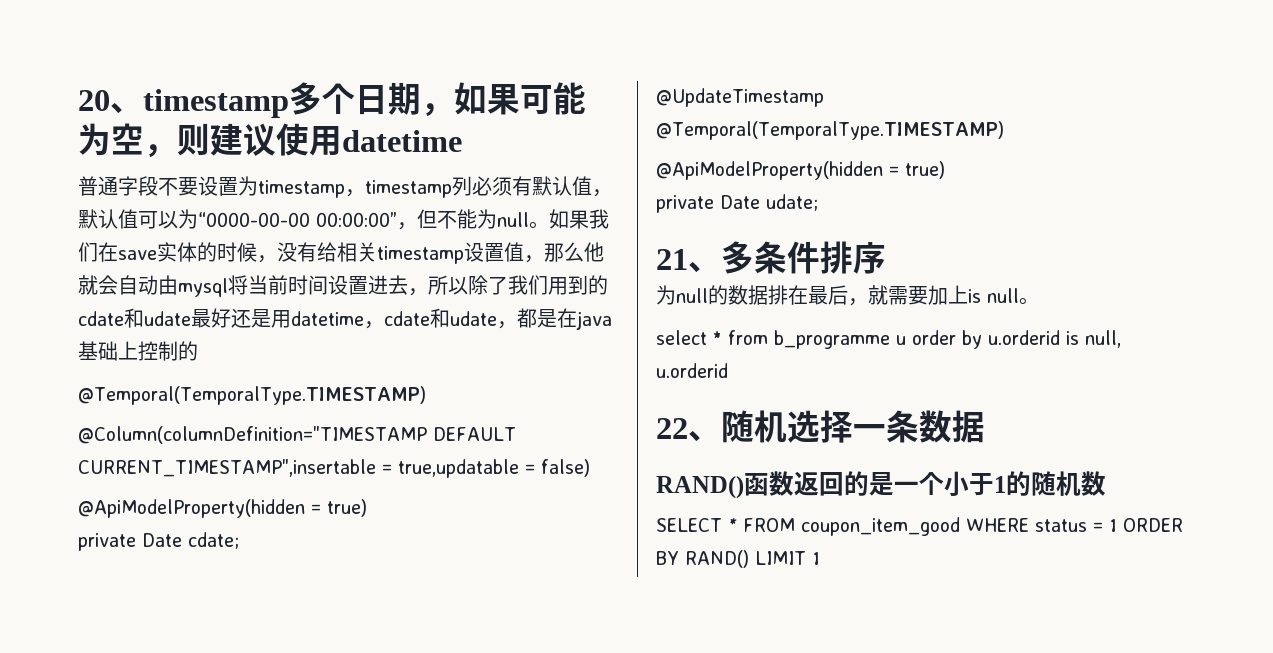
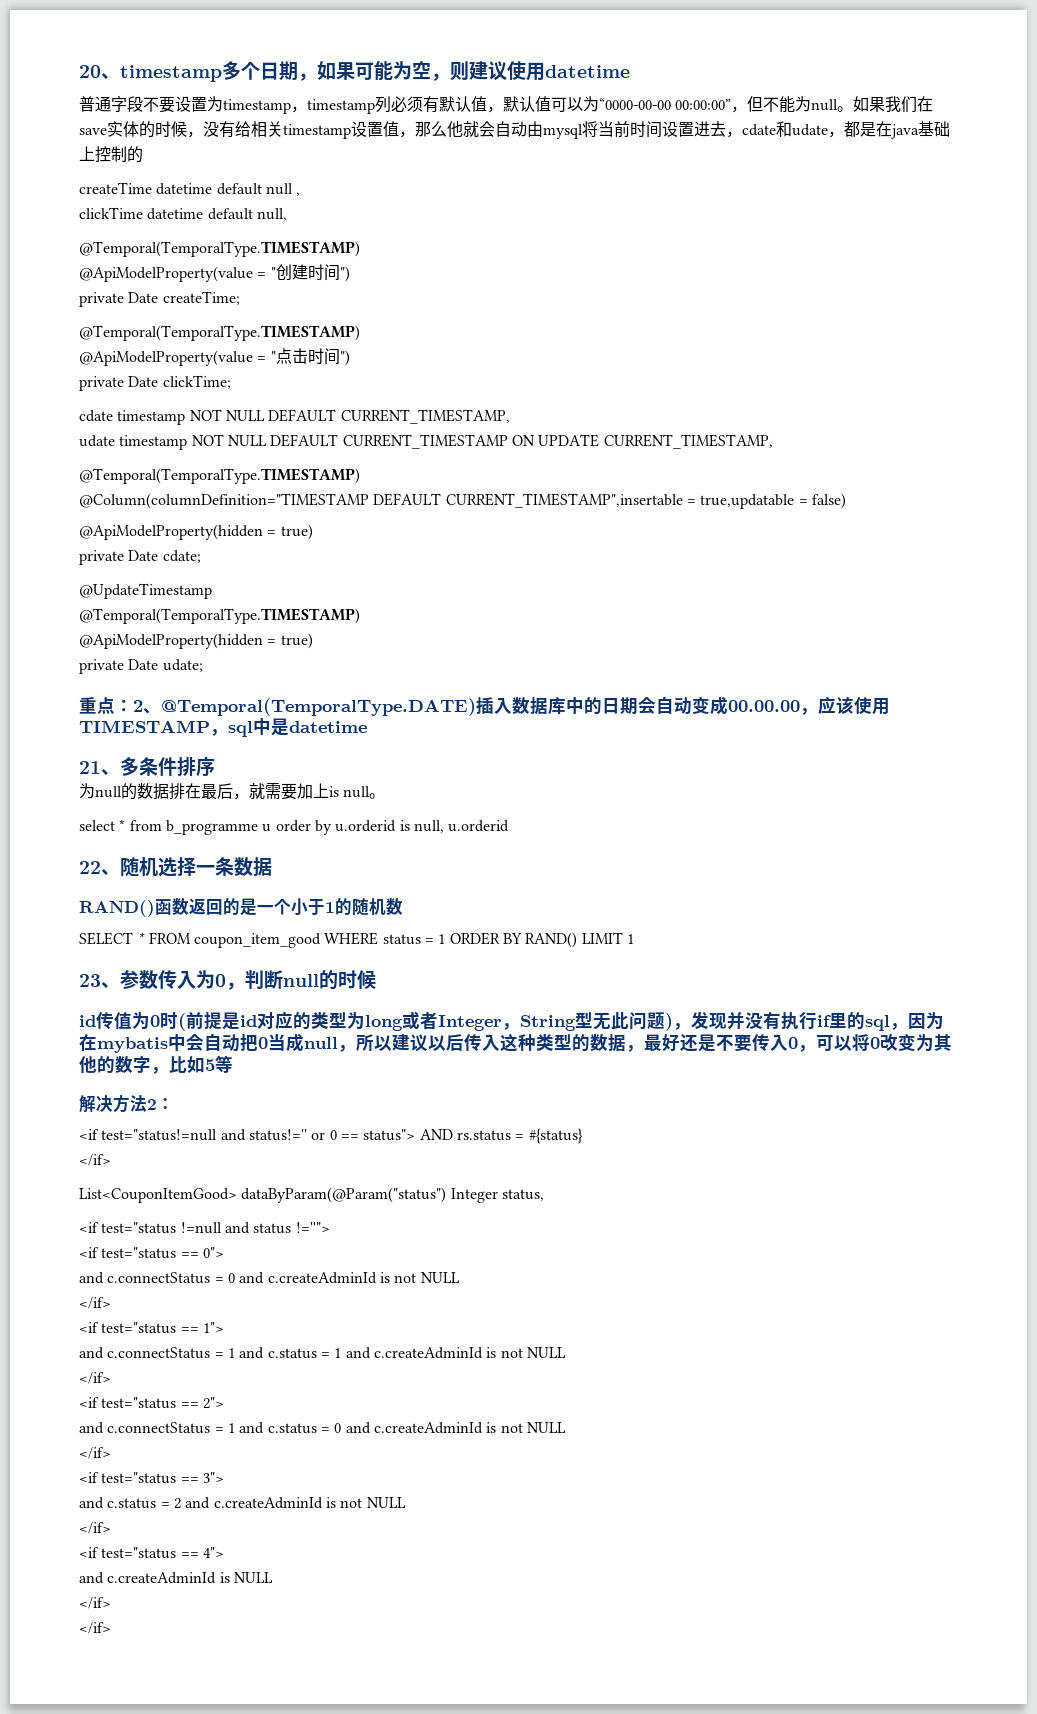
[428,275,608,295] [78,308,384,329] 所以除了我们用到的cdate和udate最好还是用datetime， -> (742, 134) none
(198, 351) none -> [79,182,301,196] [79,207,287,221] [79,241,360,257] [79,264,350,282] [79,291,240,307] [79,325,360,341] [79,348,350,366] [79,375,231,391] [79,409,510,425] [79,434,773,450] // createTime datetime default null , // clickTime datetime default null, // @Temporal(TemporalType.TIMESTAMP) // @ApiModelProperty(value = "创建时间") // private Date createTime; // @Temporal(TemporalType.TIMESTAMP) // @ApiModelProperty(value = "点击时间") // private Date clickTime; // cdate timestamp NOT NULL DEFAULT CURRENT_TIMESTAMP, // udate timestamp NOT NULL DEFAULT CURRENT_TIMESTAMP ON UPDATE CURRENT_TIMESTAMP,
(818, 202) none -> [79,696,890,716] [79,718,367,737] // 重点：2、@Temporal(TemporalType.DATE)插入数据库中的日期会自动变成00.00.00，应该使用TIMESTAMP，sql中是datetime
(820, 558) none -> [79,970,376,990] [79,1011,944,1031] [79,1033,952,1053] [79,1055,233,1074] [79,1094,174,1113] [79,1128,583,1144] [79,1154,111,1166] [79,1187,544,1203] [79,1222,330,1234] [79,1247,224,1259] [79,1272,460,1284] [79,1297,111,1309] [79,1322,224,1334] [79,1347,566,1359] [79,1372,111,1384] [79,1397,224,1409] [79,1422,566,1434] [79,1447,111,1459] [79,1472,224,1484] [79,1497,406,1509] [79,1522,111,1534] [79,1547,224,1559] [79,1572,273,1584] [79,1597,111,1609] [79,1622,111,1634] // 23、参数传入为0，判断null的时候 // id传值为0时(前提是id对应的类型为long或者Integer，String型无此问题)，发现并没有执行if里的sql，因为在mybatis中会自动把0当成null，所以建议以后传入这种类型的数据，最好还是不要传入0，可以将0改变为其他的数字，比如5等 // 解决方法2： // <if test="status!=null and status!='' or 0 == status"> AND rs.status = #{status} // </if> // List<CouponItemGood> dataByParam(@Param("status") Integer status, // <if test="status !=null and status !=''"> // <if test="status == 0"> // and c.connectStatus = 0 and c.createAdminId is not NULL // </if> // <if test="status == 1"> // and c.connectStatus = 1 and c.status = 1 and c.createAdminId is not NULL // </if> // <if test="status == 2"> // and c.connectStatus = 1 and c.status = 0 and c.createAdminId is not NULL // </if> // <if test="status == 3"> // and c.status = 2 and c.createAdminId is not NULL // </if> // <if test="status == 4"> // and c.createAdminId is NULL // </if> // </if>

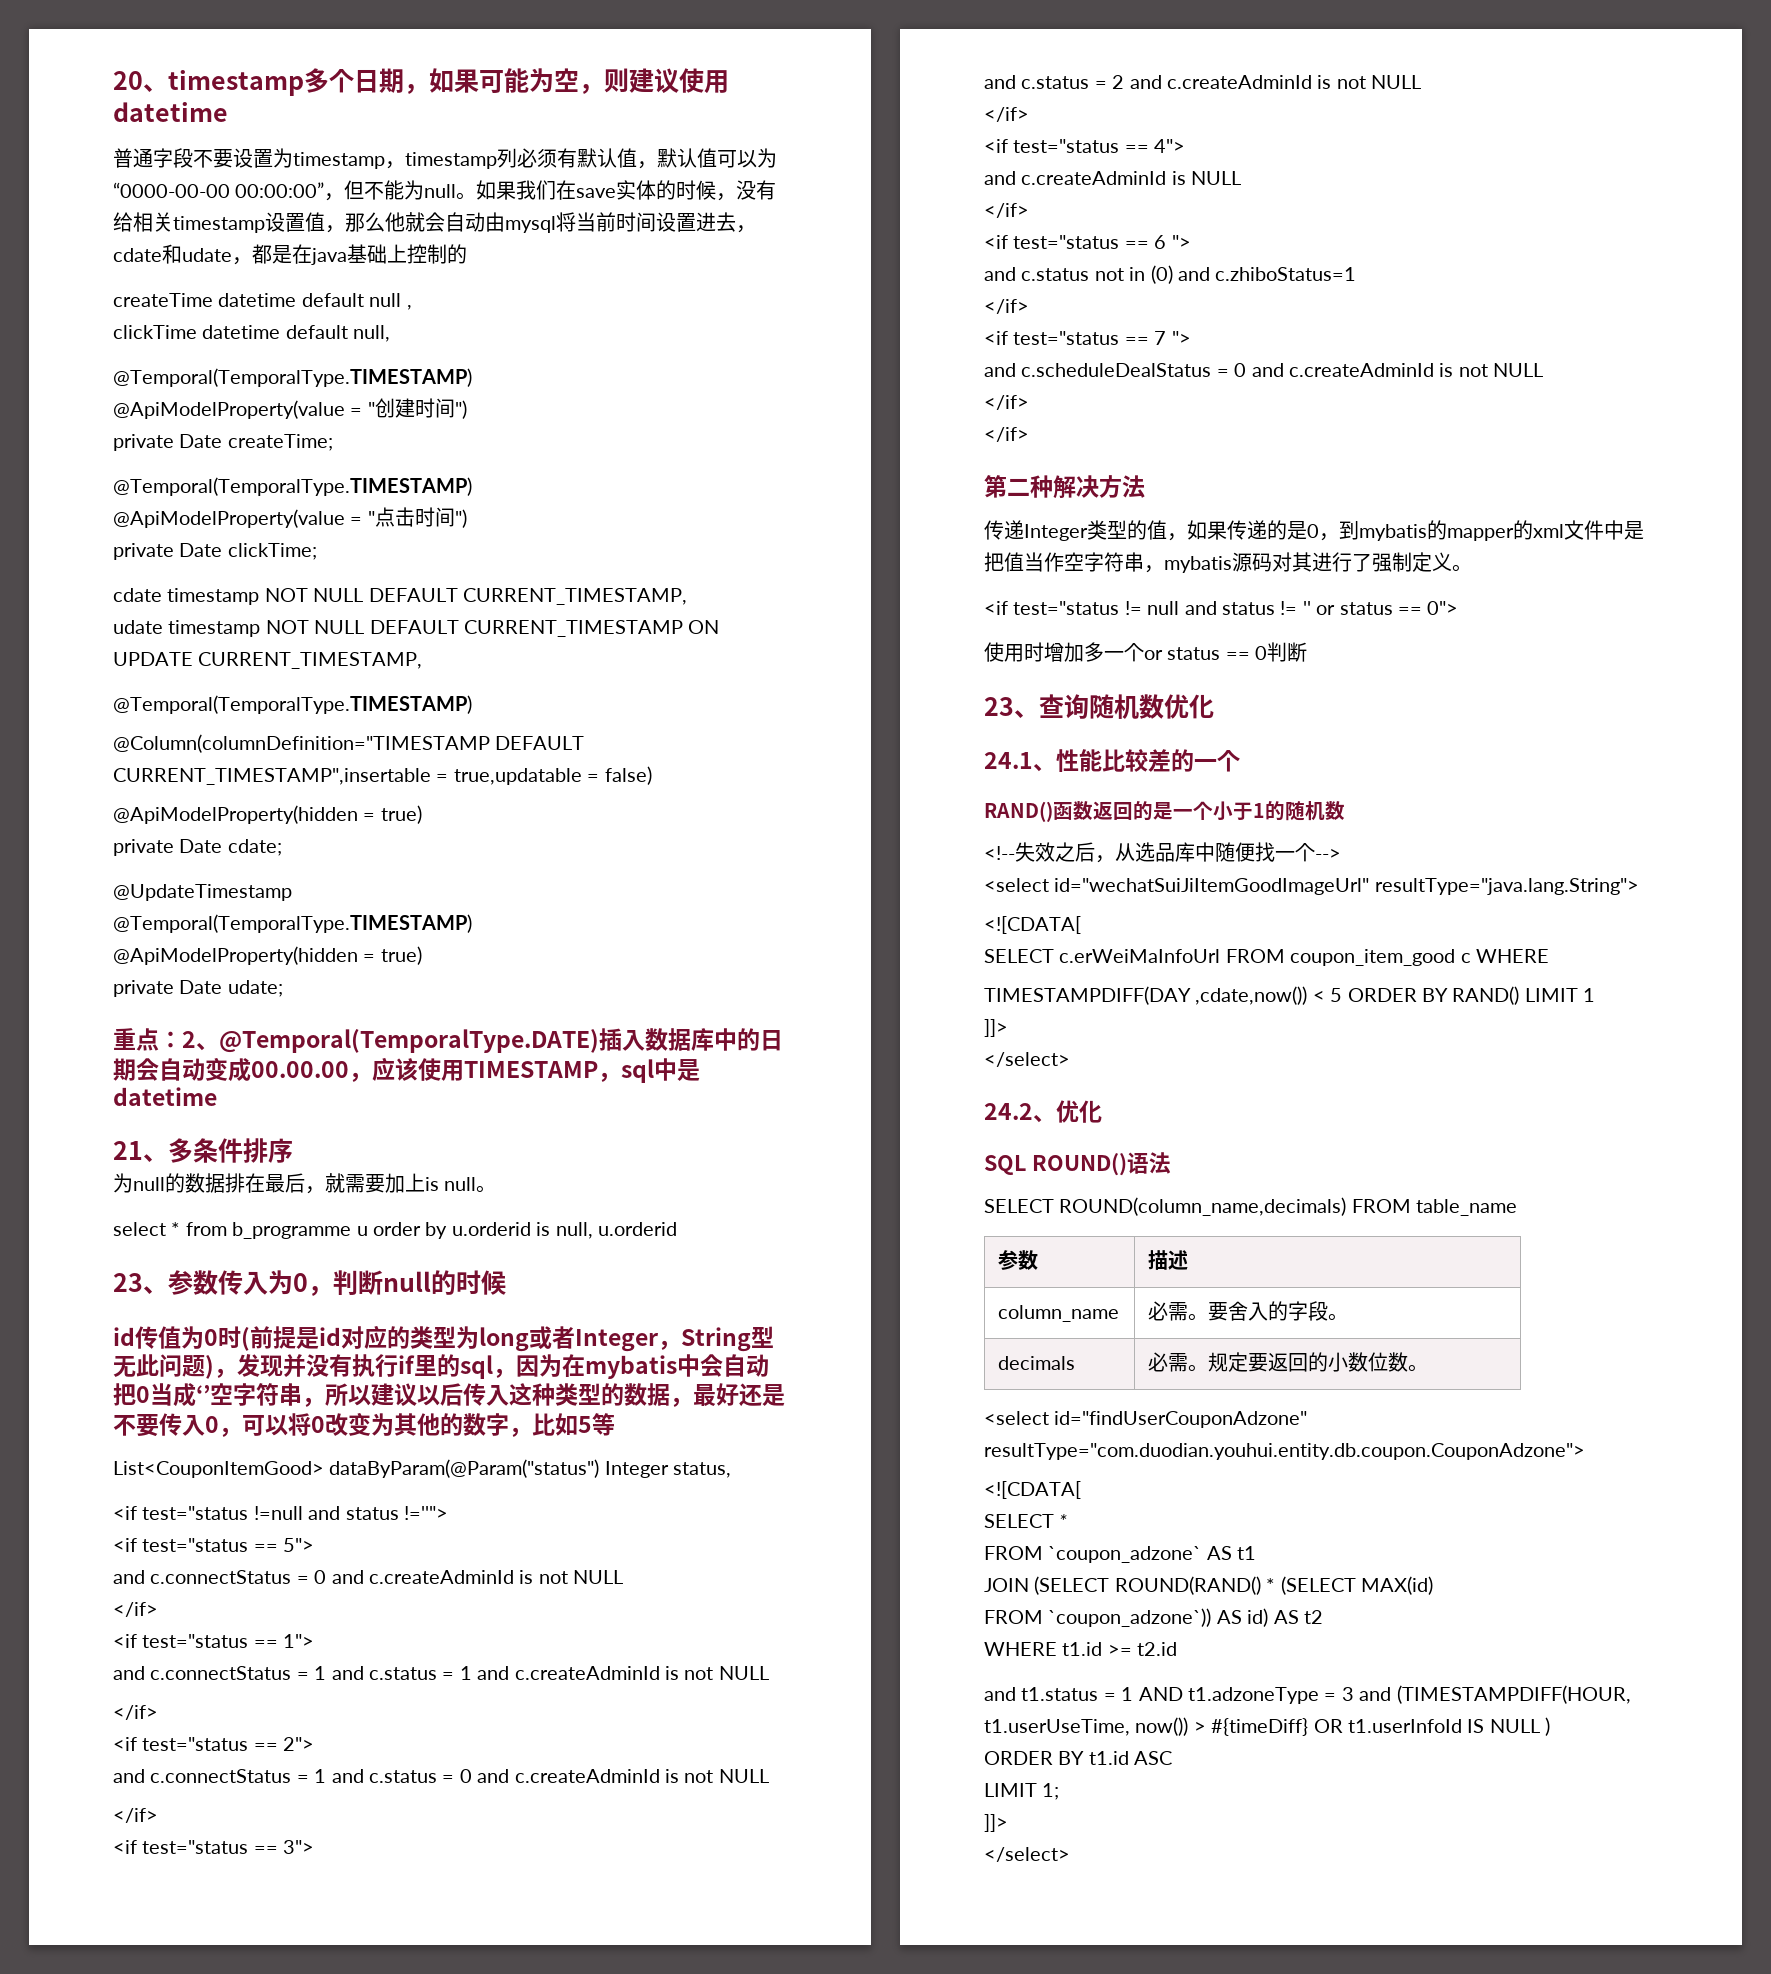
[79,857,272,877] [79,898,403,917] [79,932,634,948] // 22、随机选择一条数据 // RAND()函数返回的是一个小于1的随机数 // SELECT * FROM coupon_item_good WHERE status = 1 ORDER BY RAND() LIMIT 1 -> (677, 1229) none
[304,1037,338,1049] null -> [196,1383,302,1406] ‘’空字符串
[79,1094,174,1113] [79,1128,583,1144] [79,1154,111,1166] // 解决方法2： // <if test="status!=null and status!='' or 0 == status"> AND rs.status = #{status} // </if> -> (615, 1424) none
[202,1247,224,1258] 0"> -> [283,1538,315,1552] 5">
[79,1622,111,1634] </if> -> [984,235,1191,249] [984,265,1357,284] [984,299,1029,314] [984,331,1191,345] [984,363,1544,377] [984,395,1029,410] [984,427,1029,442] [984,475,1145,499] [984,520,1644,541] [984,552,1472,573] [984,601,1459,615] [984,642,1308,662] [984,694,1214,719] [984,749,1240,772] [984,801,1345,822] [984,842,1341,863] [984,878,1639,895] [984,916,1081,934] [984,949,1549,966] [984,986,1596,1005] [984,1019,1008,1037] [984,1052,1070,1067] [984,1100,1102,1123] [984,1152,1171,1176] [984,1197,1518,1216] [998,1250,1039,1270] [1148,1250,1189,1270] [998,1305,1120,1322] [1148,1301,1349,1321] [998,1356,1076,1370] [1148,1352,1429,1372] [984,1411,1308,1428] [984,1443,1585,1460] [984,1481,1081,1499] [984,1514,1068,1528] [984,1546,1257,1563] [984,1576,1433,1595] [984,1608,1323,1627] [984,1642,1178,1656] [984,1685,1631,1704] [984,1717,1551,1736] [984,1751,1173,1765] [984,1783,1060,1800] [984,1814,1008,1832] [984,1847,1070,1862] <if test="status == 6 "> // and c.status not in (0) and c.zhiboStatus=1 // </if> // <if test="status == 7 "> // and c.scheduleDealStatus = 0 and c.createAdminId is not NULL // </if> // </if> // 第二种解决方法 // 传递Integer类型的值，如果传递的是0，到mybatis的mapper的xml文件中是把值当作空字符串，mybatis源码对其进行了强制定义。 // <if test="status != null and status != '' or status == 0"> // 使用时增加多一个or status == 0判断 // 23、查询随机数优化 // 24.1、性能比较差的一个 // RAND()函数返回的是一个小于1的随机数 // <!--失效之后，从选品库中随便找一个--> // <select id="wechatSuiJiItemGoodImageUrl" resultType="java.lang.String"> // <![CDATA[ // SELECT c.erWeiMaInfoUrl FROM coupon_item_good c WHERE // TIMESTAMPDIFF(DAY ,cdate,now()) < 5 ORDER BY RAND() LIMIT 1 // ]]> // </select> // 24.2、优化 // SQL ROUND()语法 // SELECT ROUND(column_name,decimals) FROM table_name // 参数 | 描述 // column_name | 必需。要舍入的字段。 // decimals | 必需。规定要返回的小数位数。 // <select id="findUserCouponAdzone" resultType="com.duodian.youhui.entity.db.coupon.CouponAdzone"> // <![CDATA[ // SELECT * // FROM `coupon_adzone` AS t1 // JOIN (SELECT ROUND(RAND() * (SELECT MAX(id) // FROM `coupon_adzone`)) AS id) AS t2 // WHERE t1.id >= t2.id // and t1.status = 1 AND t1.adzoneType = 3 and (TIMESTAMPDIFF(HOUR, t1.userUseTime, now()) > #{timeDiff} OR t1.userInfoId IS NULL ) // ORDER BY t1.id ASC // LIMIT 1; // ]]> // </select>

